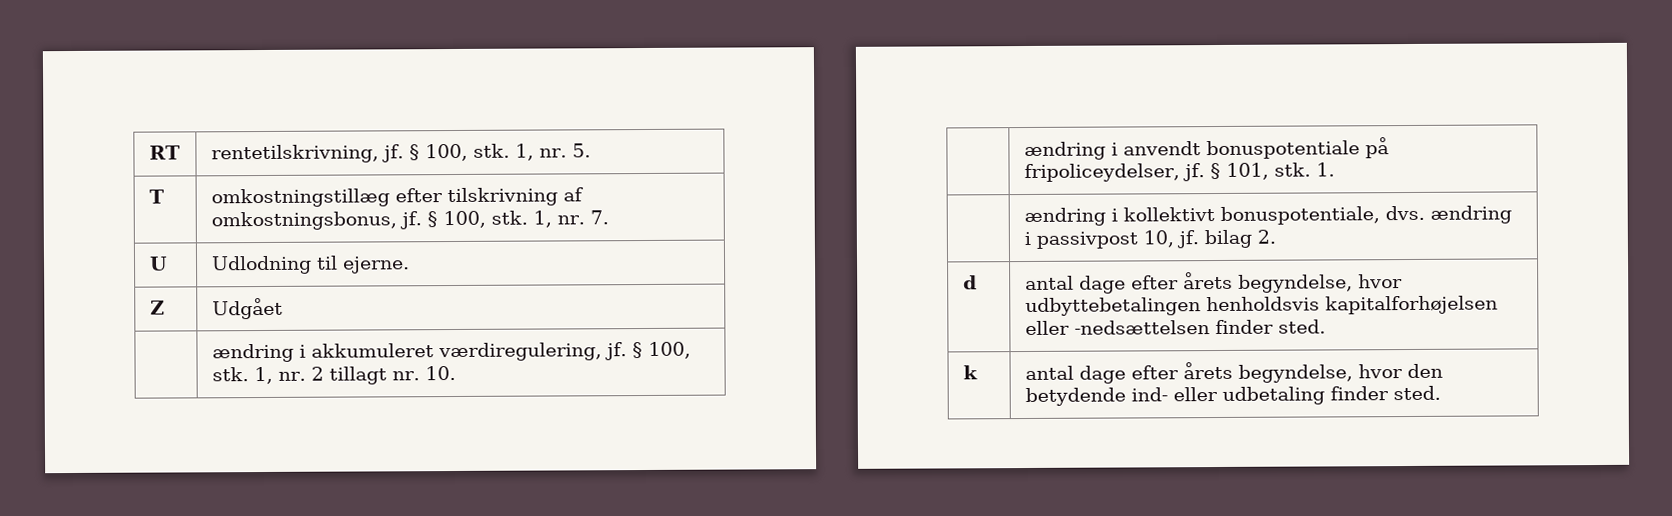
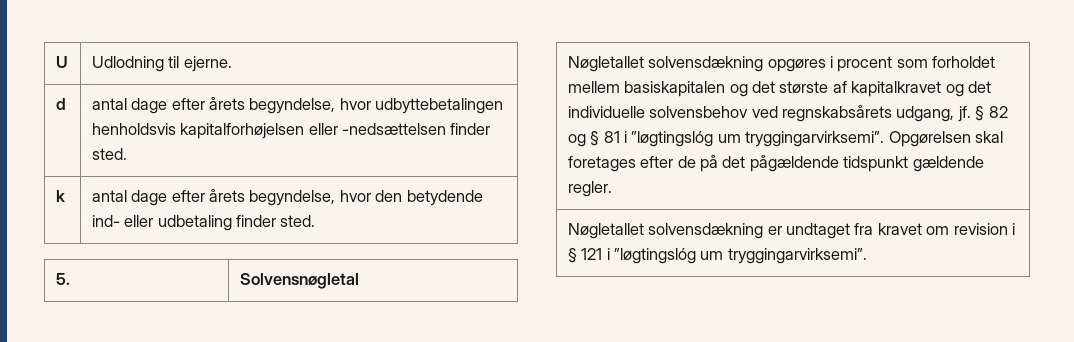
[148,145,180,160] [210,143,591,164] [148,189,164,204] [210,187,584,208] [210,210,609,231] [148,256,168,271] [210,255,410,275] [149,300,165,315] [211,297,283,320] [211,341,691,363] [211,365,456,385] [1023,137,1389,161] [1023,162,1335,183] [1023,205,1512,227] [1023,229,1276,249] RT | rentetilskrivning, jf. § 100, stk. 1, nr. 5. // T | omkostningstillæg efter tilskrivning af omkostningsbonus, jf. § 100, stk. 1, nr. 7. // U | Udlodning til ejerne. // Z | Udgået // | ændring i akkumuleret værdiregulering, jf. § 100, stk. 1, nr. 2 tillagt nr. 10. // | ændring i anvendt bonuspotentiale på fripoliceydelser, jf. § 101, stk. 1. // | ændring i kollektivt bonuspotentiale, dvs. ændring i passivpost 10, jf. bilag 2. -> [55,56,68,68] [91,56,232,72] U | Udlodning til ejerne.
(1441, 393) none -> [55,273,70,285] [239,273,359,289] [567,56,996,72] [567,81,992,97] [567,105,1008,122] [567,131,1004,147] [567,155,984,172] [567,181,612,197] [567,223,1016,239] [567,248,867,264] // 5. | Solvensnøgletal // Nøgletallet solvensdækning opgøres i procent som forholdet mellem basiskapitalen og det største af kapitalkravet og det individuelle solvensbehov ved regnskabsårets udgang, jf. § 82 og § 81 i ”løgtingslóg um tryggingarvirksemi”. Opgørelsen skal foretages efter de på det pågældende tidspunkt gældende regler. // Nøgletallet solvensdækning er undtaget fra kravet om revision i § 121 i ”løgtingslóg um tryggingarvirksemi”.

